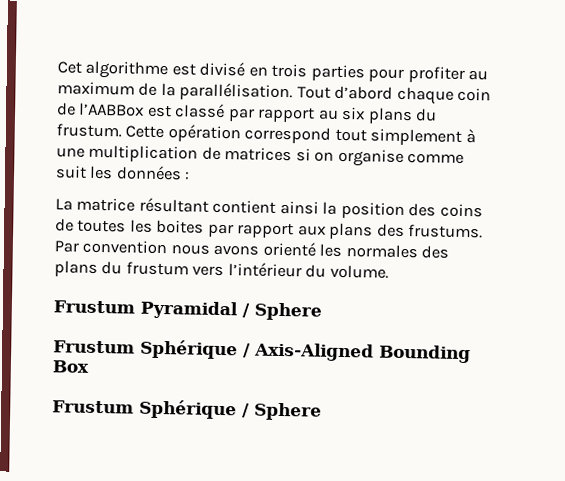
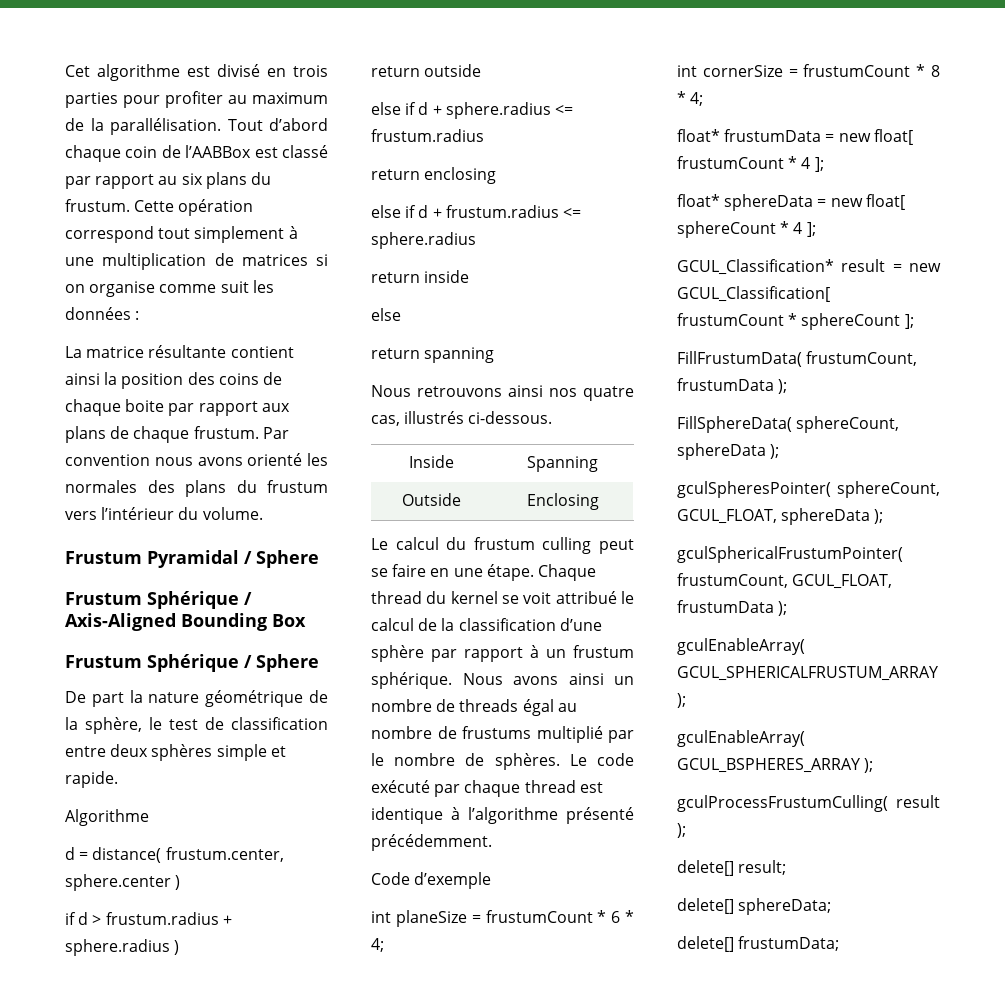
[138,197,209,213] résultant -> [148,345,227,358] résultante
[77,219,205,234] toutes les boites -> [65,399,165,416] chaque boite
[376,223,484,239] des frustums. -> [110,426,259,443] de chaque frustum.
(322, 411) none -> [65,690,328,707] [65,717,328,734] [65,744,286,761] [65,771,118,788] [65,809,149,826] [65,847,284,863] [65,874,181,891] [65,912,232,925] [65,939,180,956] [371,64,482,77] [371,102,573,119] [371,129,484,142] [371,167,497,184] [371,205,581,218] [371,232,476,249] [371,270,470,283] [371,308,401,321] [371,347,495,363] [371,385,634,401] [371,411,553,426] [409,455,454,468] [527,456,598,472] [402,493,461,506] [526,493,599,510] [371,537,634,554] [371,564,596,581] [371,591,634,604] [371,618,602,631] [371,645,634,662] [371,672,634,689] [371,699,577,716] [371,726,634,743] [371,753,634,770] [371,780,603,797] [371,807,634,824] [371,834,492,851] [371,872,492,889] [371,910,634,927] [371,938,384,952] [677,64,940,77] [677,91,704,106] [677,129,913,145] [677,156,824,172] [677,194,905,211] [677,221,816,238] [677,259,941,275] [677,286,830,302] [677,313,914,330] [677,351,918,367] [677,378,788,394] [677,416,900,433] [677,443,780,460] [677,481,940,498] [677,508,884,525] [677,546,903,563] [677,573,893,589] [677,600,788,616] [677,638,805,655] [677,666,938,681] [677,693,686,708] [677,730,805,747] [677,758,874,773] [677,795,940,812] [677,823,686,838] [677,860,787,876] [677,898,832,915] [677,936,840,952] // De part la nature géométrique de la sphère, le test de classification entre deux sphères simple et rapide. // Algorithme // d = distance( frustum.center, sphere.center ) // if d > frustum.radius + sphere.radius ) // return outside // else if d + sphere.radius <= frustum.radius // return enclosing // else if d + frustum.radius <= sphere.radius // return inside // else // return spanning // Nous retrouvons ainsi nos quatre cas, illustrés ci-dessous. // Inside | Spanning // Outside | Enclosing // Le calcul du frustum culling peut se faire en une étape. Chaque thread du kernel se voit attribué le calcul de la classification d’une sphère par rapport à un frustum sphérique. Nous avons ainsi un nombre de threads égal au nombre de frustums multiplié par le nombre de sphères. Le code exécuté par chaque thread est identique à l’algorithme présenté précédemment. // Code d’exemple // int planeSize = frustumCount * 6 * 4; // int cornerSize = frustumCount * 8 * 4; // float* frustumData = new float[ frustumCount * 4 ]; // float* sphereData = new float[ sphereCount * 4 ]; // GCUL_Classification* result = new GCUL_Classification[ frustumCount * sphereCount ]; // FillFrustumData( frustumCount, frustumData ); // FillSphereData( sphereCount, sphereData ); // gculSpheresPointer( sphereCount, GCUL_FLOAT, sphereData ); // gculSphericalFrustumPointer( frustumCount, GCUL_FLOAT, frustumData ); // gculEnableArray( GCUL_SPHERICALFRUSTUM_ARRAY ); // gculEnableArray( GCUL_BSPHERES_ARRAY ); // gculProcessFrustumCulling( result ); // delete[] result; // delete[] sphereData; // delete[] frustumData;

